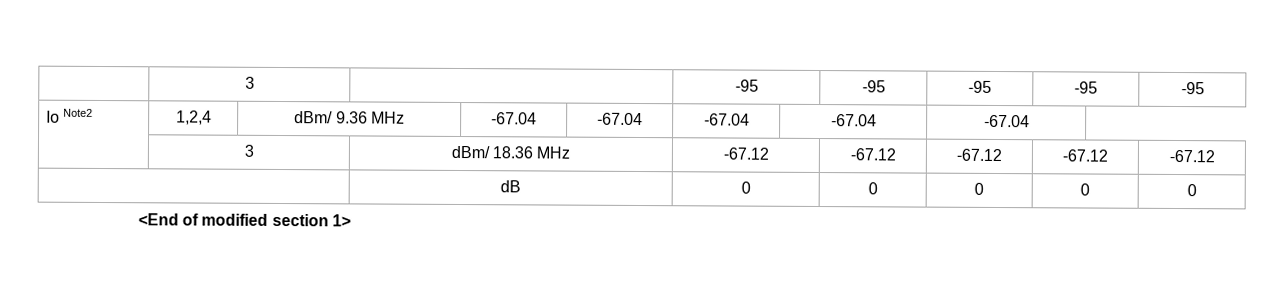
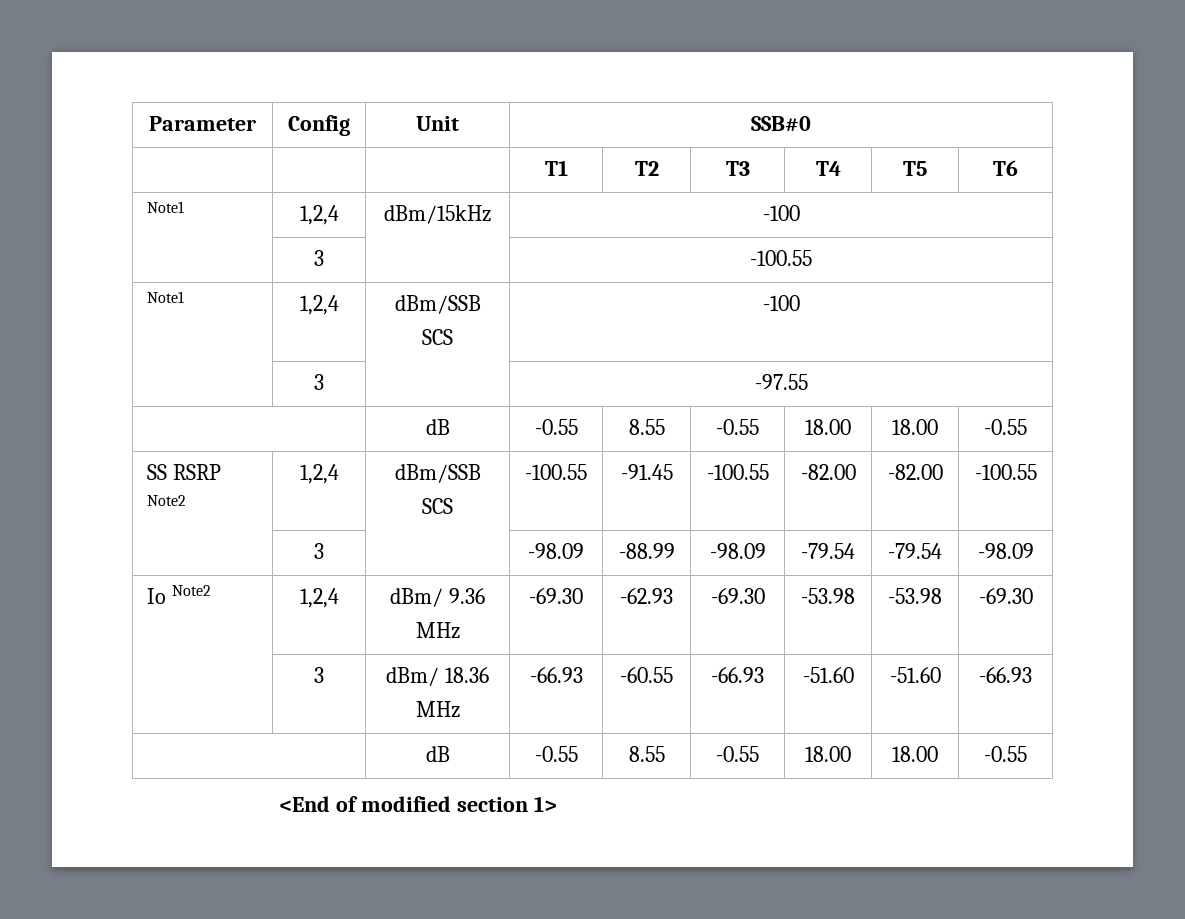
[244,76,255,89] [734,79,759,92] [861,80,886,93] [968,80,992,93] [1074,81,1098,94] [1180,82,1205,95] | 3 | | -95 | -95 | -95 | -95 | -95 -> [149,116,256,131] [288,115,350,136] [416,116,459,131] [751,116,811,132] [544,160,568,176] [634,161,659,176] [725,161,750,176] [815,161,841,176] [903,161,927,176] [993,160,1018,176] [147,201,185,213] [299,205,339,225] [384,205,491,224] [762,205,800,221] [314,250,324,266] [750,250,812,266] [147,291,185,303] [299,295,339,315] [394,295,481,314] [422,329,453,345] [762,295,800,311] [314,374,324,390] [754,374,808,390] [425,419,450,435] [534,419,578,435] [628,419,665,435] [716,419,759,435] [805,419,851,435] [892,419,938,435] [984,419,1027,435] [147,464,222,480] [147,495,187,506] [299,464,339,484] [394,464,481,483] [422,498,453,514] [525,464,587,480] [620,464,673,480] [706,464,769,480] [800,464,856,480] [887,464,943,480] [974,464,1037,480] [314,543,324,559] [528,543,584,559] [618,543,675,559] [709,543,766,559] [801,543,855,559] [888,543,942,559] [977,543,1034,559] Parameter | Config | Unit | SSB#0 // | | | T1 | T2 | T3 | T4 | T5 | T6 // Note1 | 1,2,4 | dBm/15kHz | -100 // | 3 | | -100.55 // Note1 | 1,2,4 | dBm/SSB SCS | -100 // | 3 | | -97.55 // | dB | -0.55 | 8.55 | -0.55 | 18.00 | 18.00 | -0.55 // SS RSRP Note2 | 1,2,4 | dBm/SSB SCS | -100.55 | -91.45 | -100.55 | -82.00 | -82.00 | -100.55 // | 3 | | -98.09 | -88.99 | -98.09 | -79.54 | -79.54 | -98.09
[491,112,537,125] [597,112,643,126] [703,113,750,126] [830,114,877,127] [983,114,1030,128] [243,144,254,157] [450,145,571,159] [722,147,769,160] [849,148,896,161] [956,148,1002,162] [1062,149,1108,162] [1168,149,1215,163] [500,180,521,193] [740,181,751,194] [867,182,878,195] [974,182,984,195] [1080,183,1090,196] [1186,184,1197,197] -67.04 | -67.04 | -67.04 | -67.04 | -67.04 // | 3 | dBm/ 18.36 MHz | -67.12 | -67.12 | -67.12 | -67.12 | -67.12 // | dB | 0 | 0 | 0 | 0 | 0 -> [529,588,583,604] [620,588,673,604] [710,588,765,604] [801,588,855,604] [888,588,942,604] [978,588,1033,604] [314,667,324,683] [386,667,489,686] [415,701,460,718] [529,667,583,683] [620,667,673,683] [711,667,764,683] [802,667,854,683] [889,667,941,683] [979,667,1032,683] [425,746,450,762] [534,746,578,762] [628,746,665,762] [716,746,759,762] [805,746,851,762] [892,746,938,762] [984,746,1027,762] -69.30 | -62.93 | -69.30 | -53.98 | -53.98 | -69.30 // | 3 | dBm/ 18.36 MHz | -66.93 | -60.55 | -66.93 | -51.60 | -51.60 | -66.93 // | dB | -0.55 | 8.55 | -0.55 | 18.00 | 18.00 | -0.55

